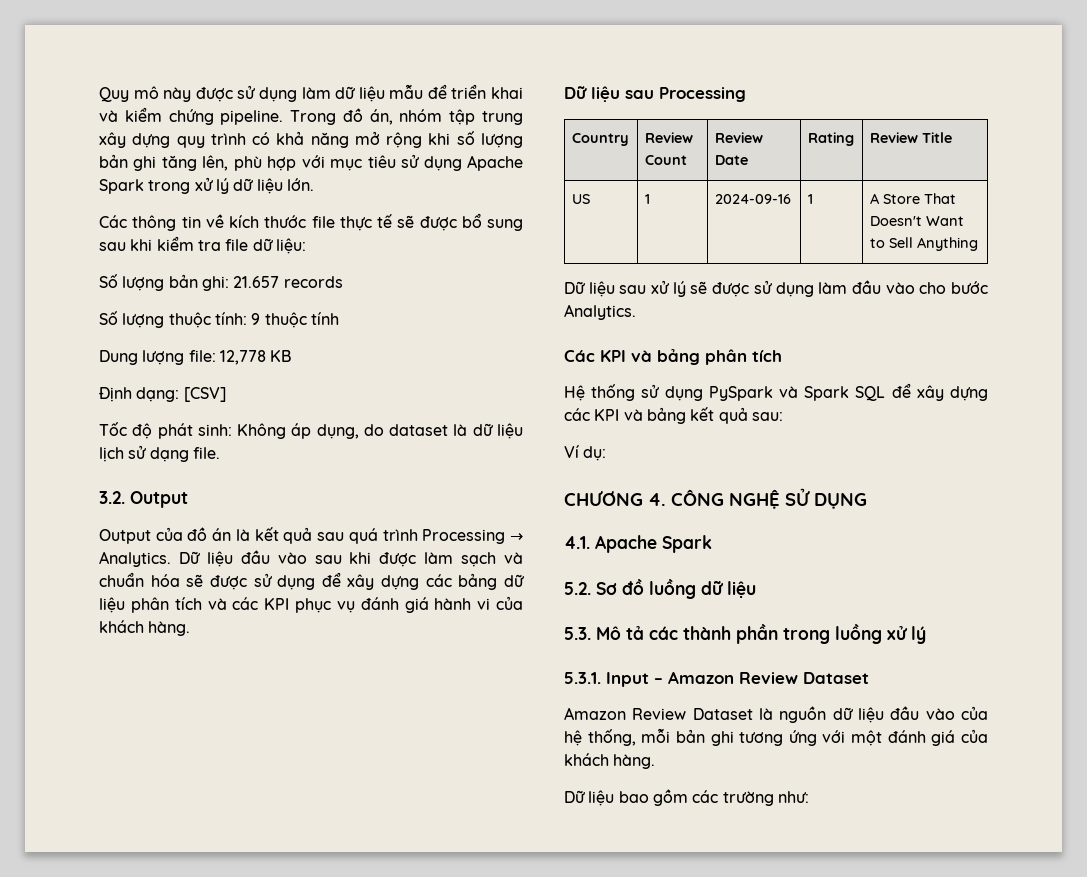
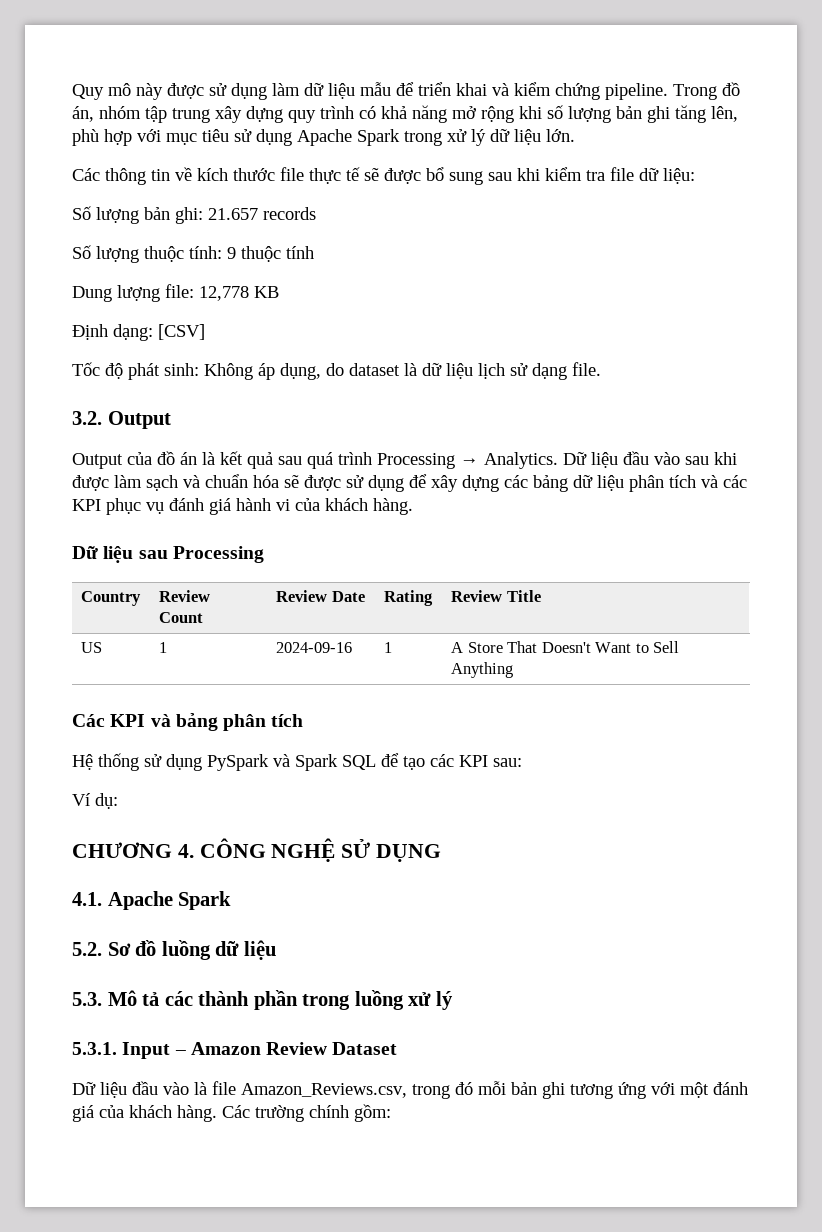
[564,280,988,297] [564,304,636,320] // Dữ liệu sau xử lý sẽ được sử dụng làm đầu vào cho bước Analytics. -> (514, 670) none
[916,385,988,401] [564,407,748,424] xây dựng các KPI và bảng kết quả -> [403,754,488,770] tạo các KPI
[564,706,988,723] [564,729,636,746] Amazon Review Dataset là nguồn dữ liệu đầu vào của hệ thống, -> [72,1081,473,1099] Dữ liệu đầu vào là file Amazon_Reviews.csv, trong đó
[564,789,809,806] // Dữ liệu bao gồm các trường như: -> [222,1104,391,1122] Các trường chính gồm:

